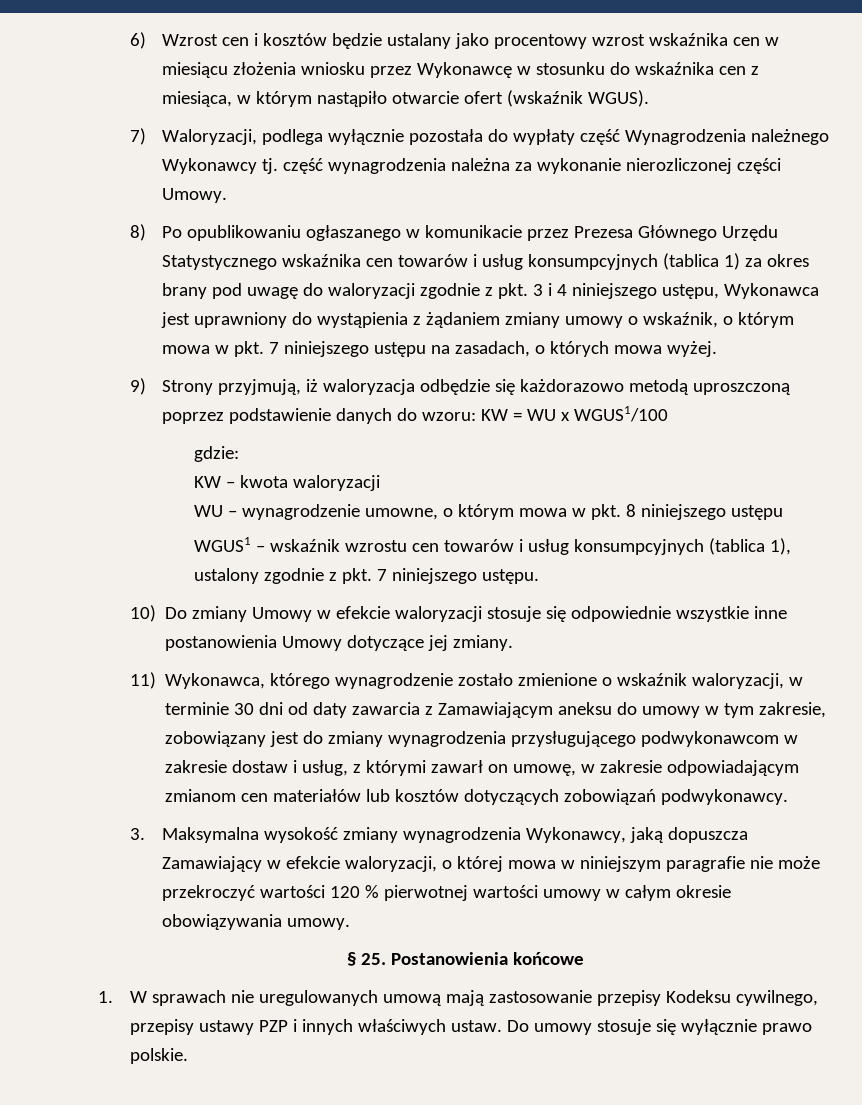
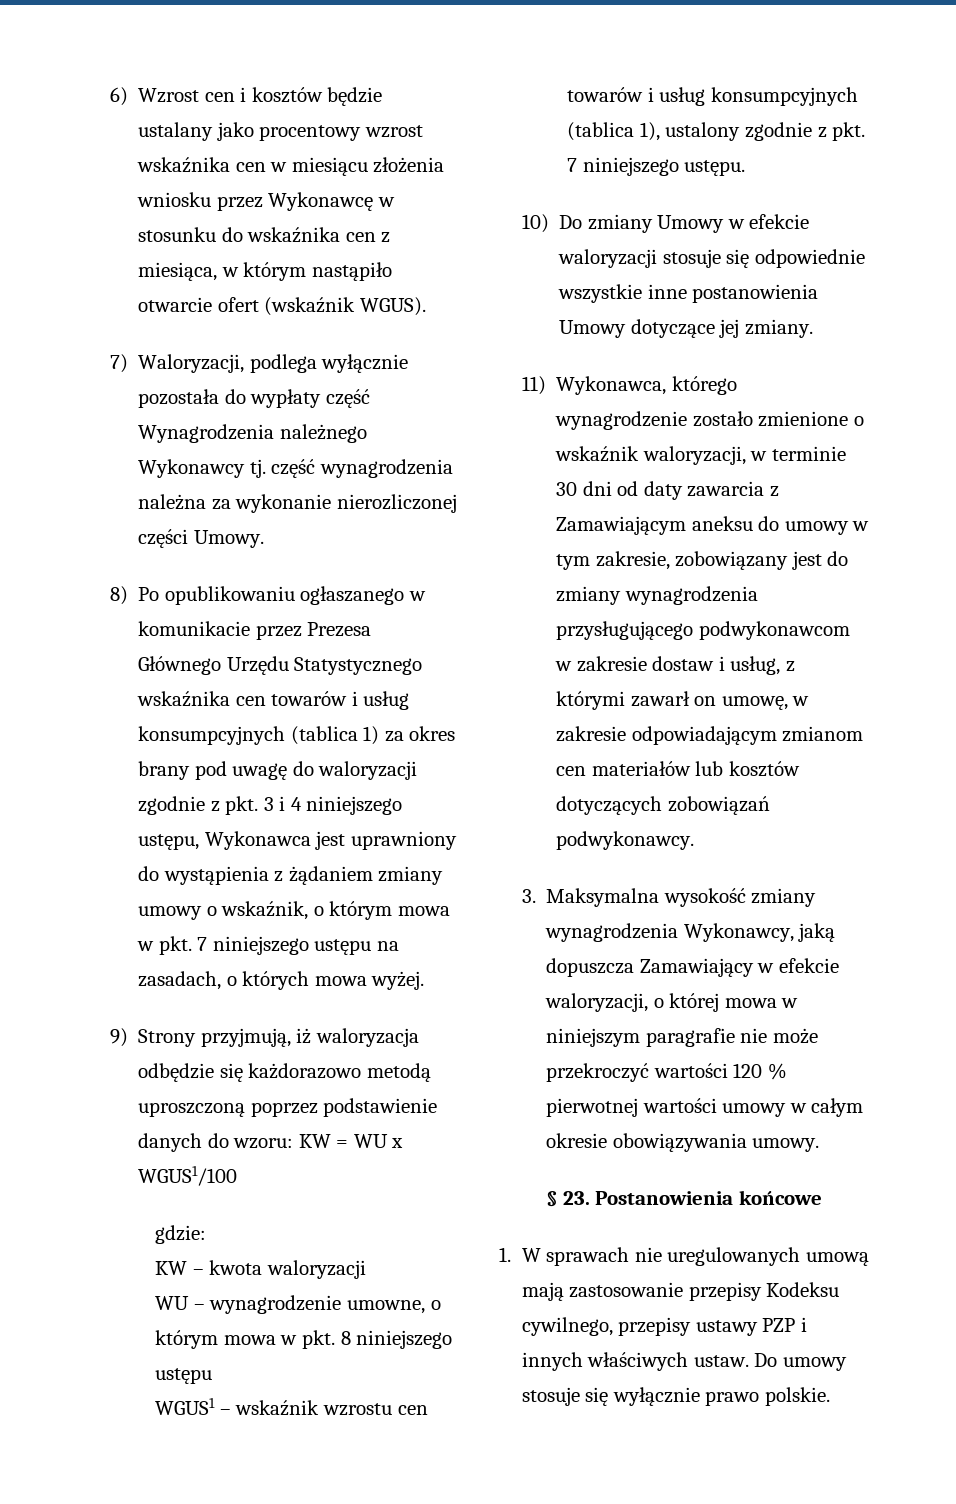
[361,953,387,965] 25. -> [562,1191,590,1205] 23.

